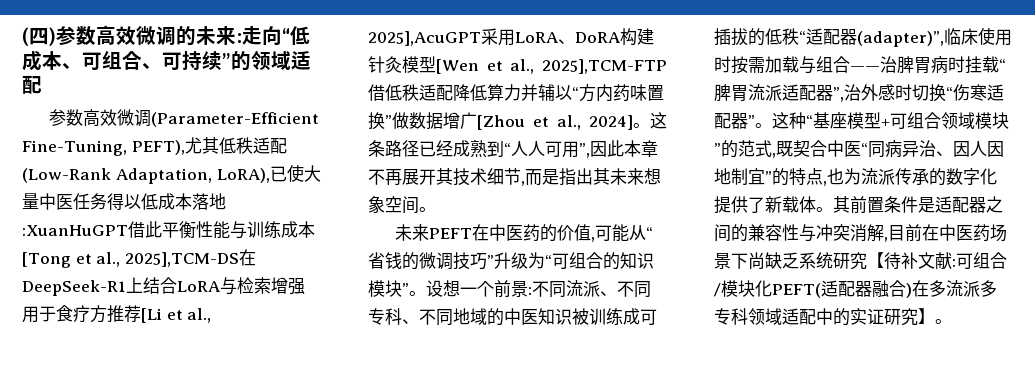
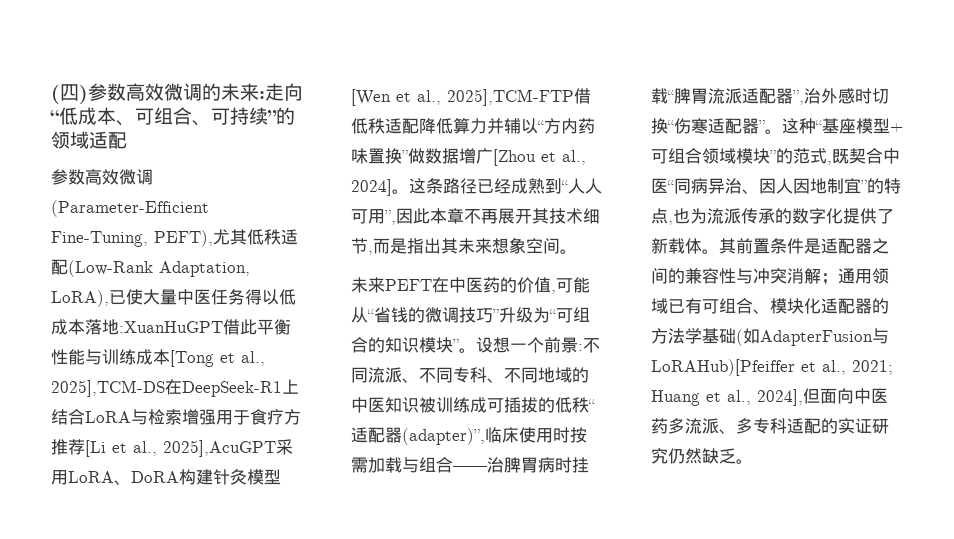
[884,224,1007,242] [714,252,1007,270] [714,280,997,298] [714,308,833,325] ,目前在中医药场景下尚缺乏系统研究【待补文献:可组合/模块化PEFT(适配器融合)在多流派多专科领域适配中 -> [821,268,889,285] [651,298,889,314] [651,328,889,346] [651,359,893,376] [651,388,888,406] [651,418,821,434] ；通用领域已有可组合、模块化适配器的方法学基础(如AdapterFusion与LoRAHub)[Pfeiffer et al., 2021; Huang et al., 2024],但面向中医药多流派、多专科适配
[918,308,935,324] 】 -> [668,448,736,464] 仍然缺乏

